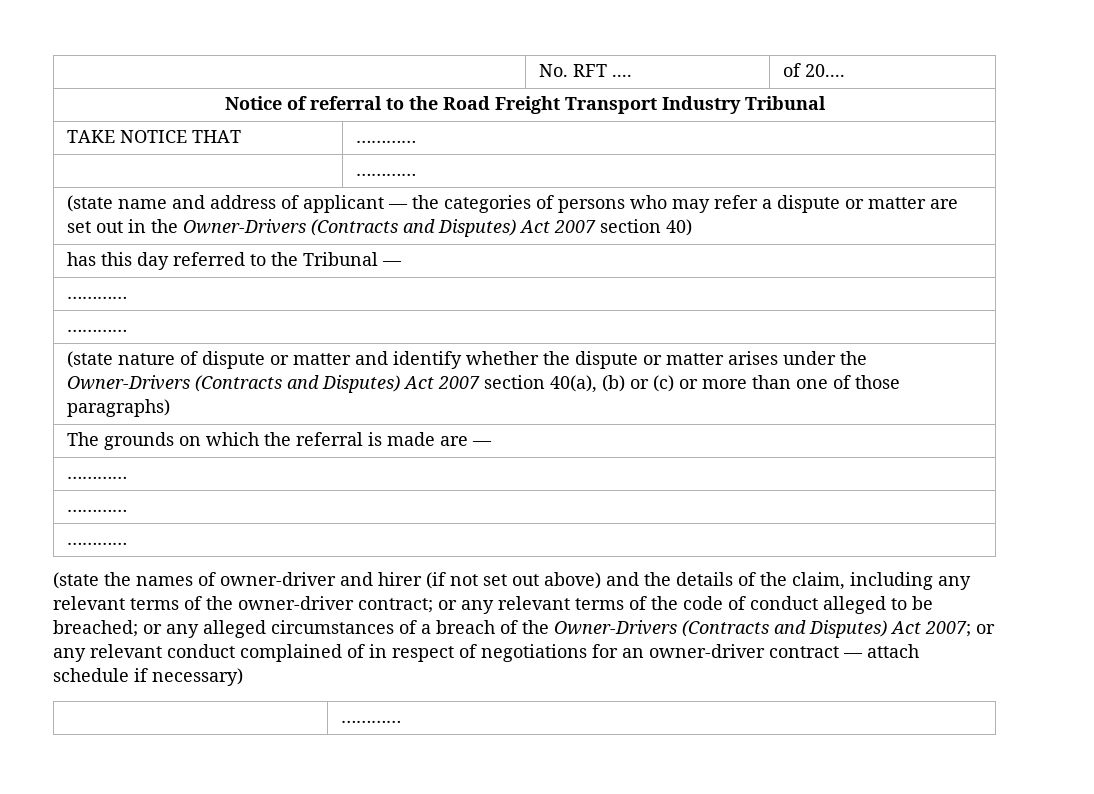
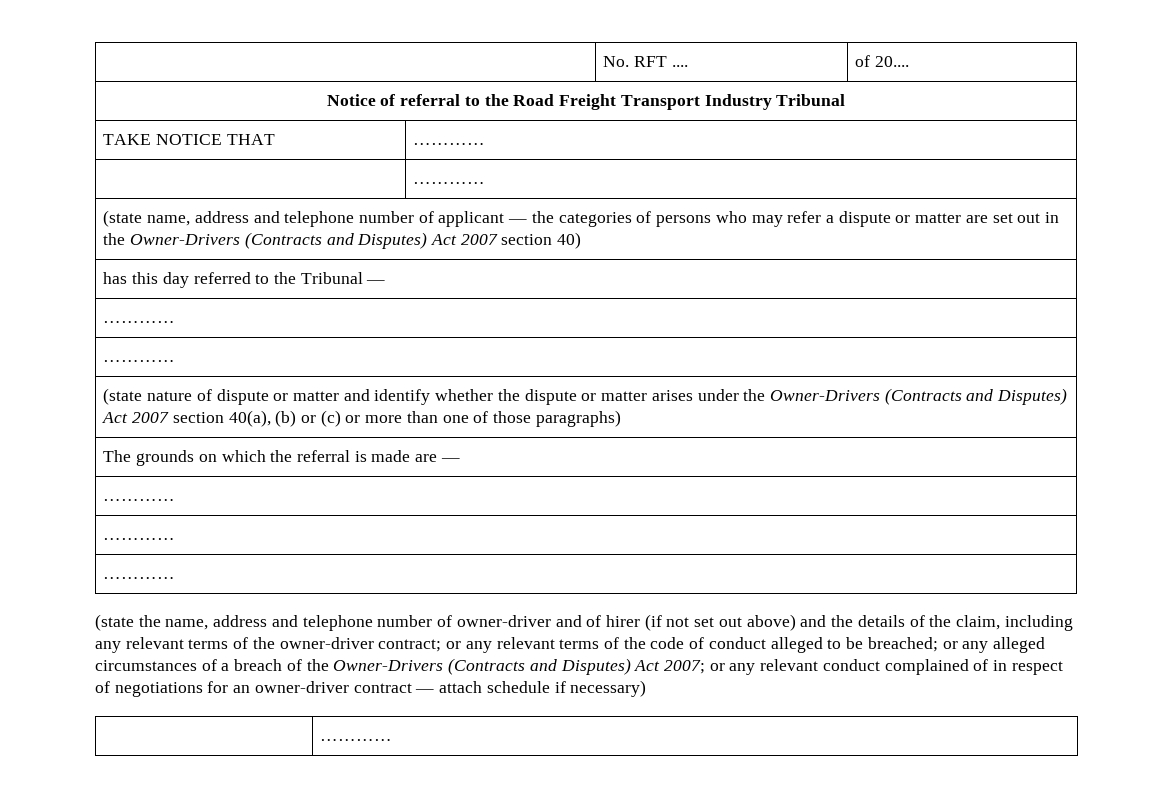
[117,195,276,209] name and address -> [147,211,415,227] name, address and telephone number
[136,576,193,586] names -> [165,615,433,631] name, address and telephone number
(373, 579) none -> [586,615,602,627] of

